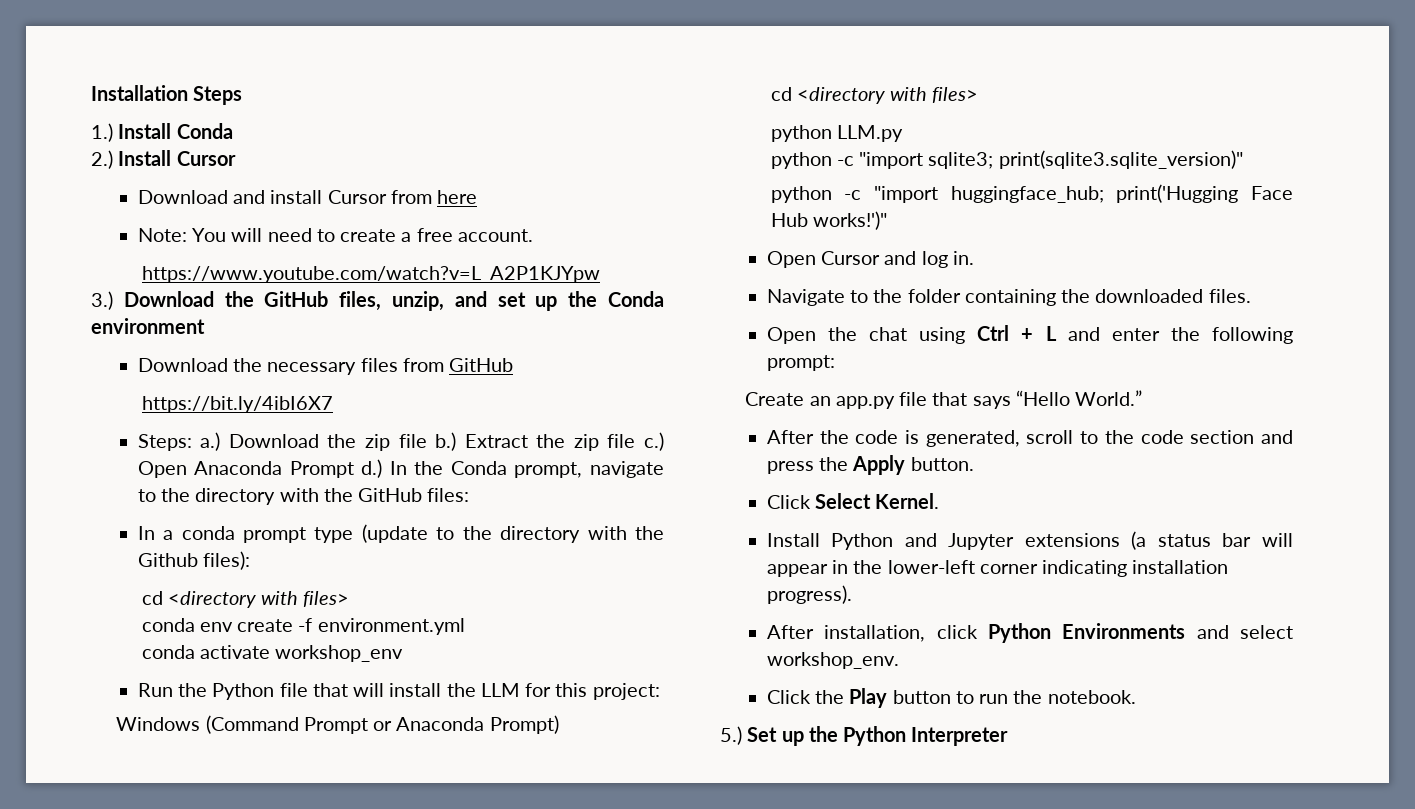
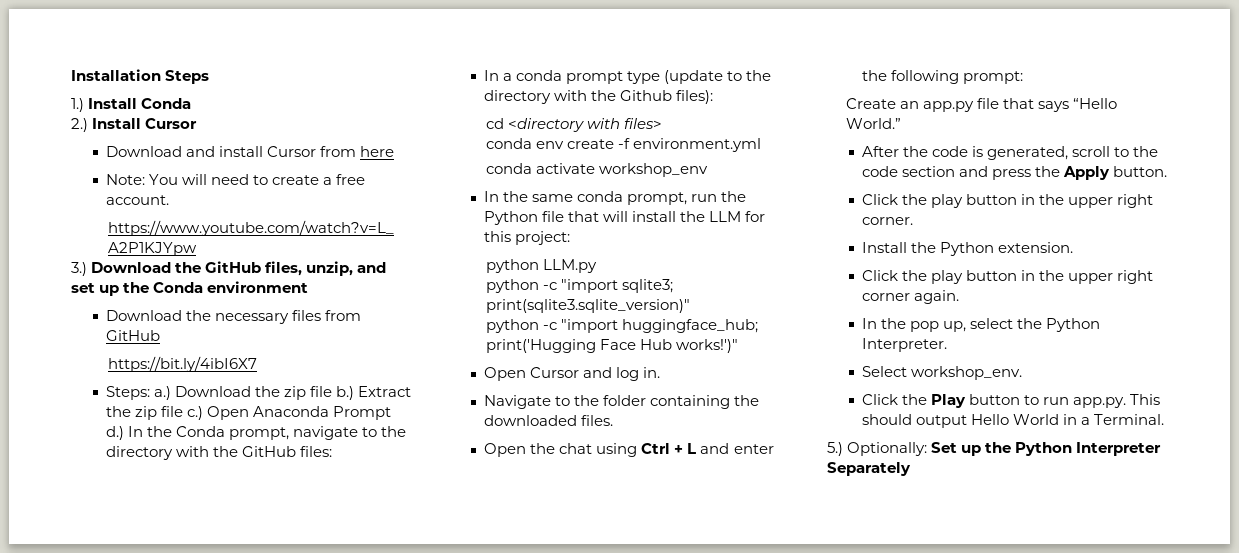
[137,683,173,697] Run -> [484,191,718,205] In the same conda prompt, run
[116,715,559,734] [770,87,979,104] // Windows (Command Prompt or Anaconda Prompt) // cd <directory with files> -> (571, 238) none
[815,493,940,509] [766,531,1293,550] [766,560,1229,577] [766,585,852,604] [766,623,1293,643] Select Kernel. // Install Python and Jupyter extensions (a status bar will appear in the lower-left corner indicating installation progress). // After installation, click Python Environments and select -> [902,194,1154,208] [862,217,914,225] [862,242,1074,256] [862,270,1154,284] [862,290,960,304] [862,318,1101,332] [862,338,948,352] [862,366,908,377] the play button in the upper right corner. // Install the Python extension. // Click the play button in the upper right corner again. // In the pop up, select the Python Interpreter. // Select
[1013,690,1136,704] the notebook. -> [1073,394,1161,408] [862,414,1165,428] app.py. This should output Hello World in a Terminal.
(742, 735) none -> [847,442,928,456] Optionally:
(1009, 736) none -> [827,462,911,476] Separately

